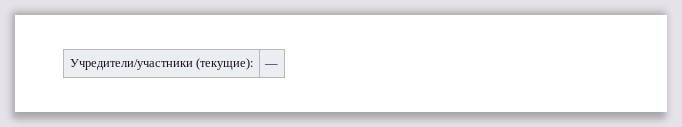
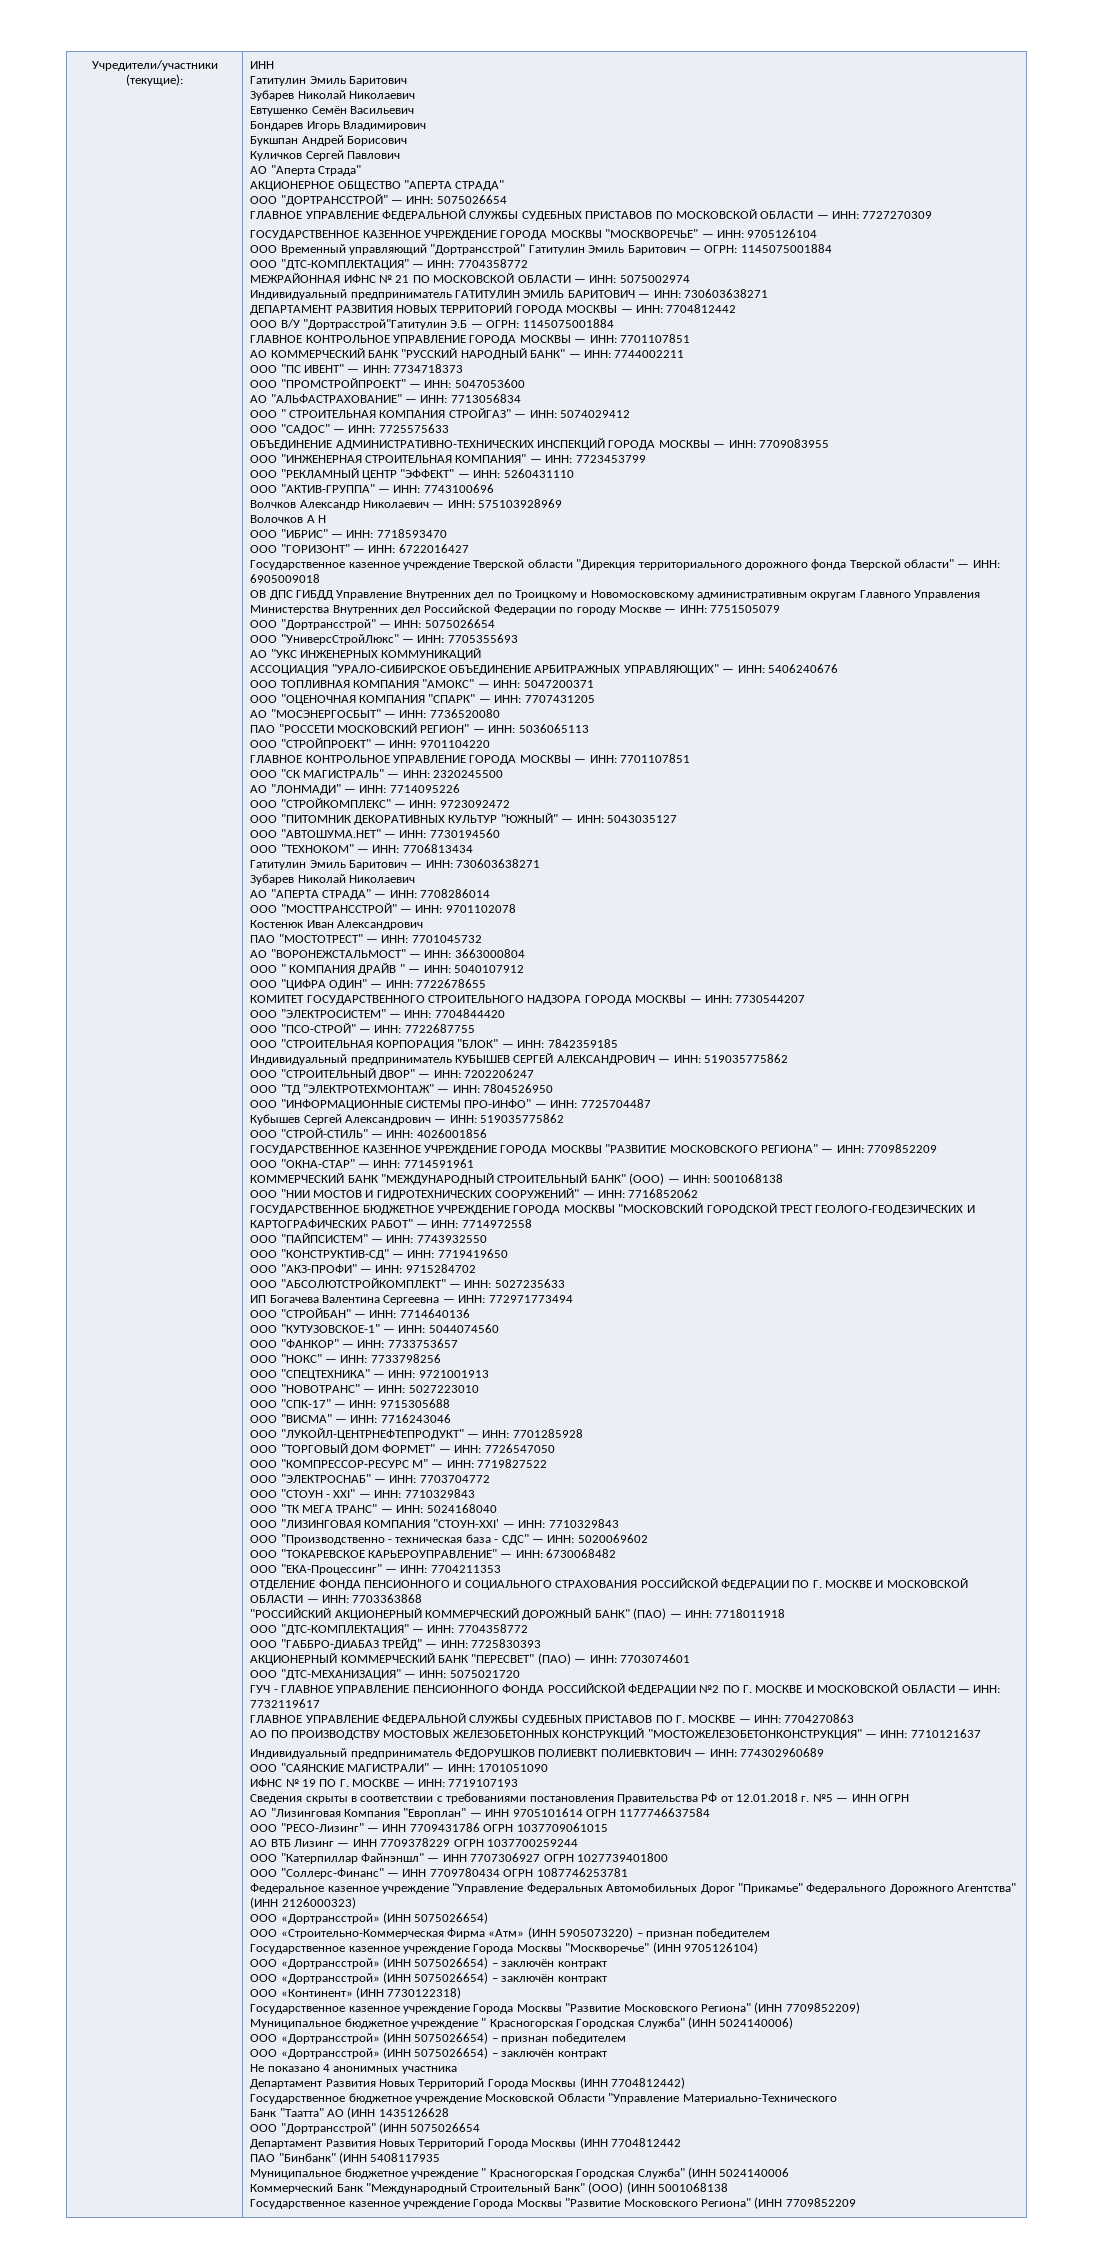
[263,64,278,67] — -> [250,61,275,69] [250,76,408,86] [250,90,416,101] [250,106,415,116] [250,121,427,131] [250,135,408,146] [250,150,401,161] [250,165,362,176] [250,180,505,191] [250,194,507,206] [250,209,933,221] [250,229,818,240] [250,244,832,255] [250,259,528,270] [250,273,690,283] [250,289,768,300] [250,303,737,315] [250,319,614,330] [250,334,690,345] [250,348,685,360] [250,364,464,373] [250,378,525,388] [250,394,521,403] [250,408,630,418] [250,424,449,435] [250,438,829,450] [250,454,646,463] [250,468,574,480] [250,484,494,493] [250,499,563,510] [250,515,327,523] [250,529,447,538] [250,544,469,553] [250,559,1000,570] [250,574,321,583] [250,590,981,600] [250,604,781,615] [250,619,495,630] [250,634,518,645] [250,648,482,660] [250,664,838,675] [250,679,594,688] [250,694,595,705] [250,709,500,718] [250,723,589,733] [250,738,490,748] [250,754,690,765] [250,769,504,778] [250,784,460,795] [250,798,510,808] [250,813,677,825] [250,829,500,838] [250,844,473,853] [250,859,541,870] [250,874,416,885] [250,889,491,900] [250,903,516,913] [250,920,424,930] [250,934,482,943] [250,949,525,958] [250,963,524,975] [250,979,487,990] [250,995,806,1005] [250,1009,505,1018] [250,1023,475,1033] [250,1039,618,1050] [250,1053,788,1065] [250,1068,535,1080] [250,1084,554,1095] [250,1099,651,1110] [250,1114,565,1125] [250,1128,487,1138] [250,1144,938,1155] [250,1159,474,1168] [250,1173,784,1185] [250,1188,699,1200] [250,1203,975,1215] [250,1219,532,1228] [250,1233,487,1243] [250,1249,508,1260] [250,1264,476,1273] [250,1278,565,1288] [250,1295,573,1305] [250,1308,470,1318] [250,1324,499,1333] [250,1339,458,1348] [250,1354,441,1363] [250,1369,489,1380] [250,1384,479,1393] [250,1399,450,1408] [250,1414,451,1423] [250,1428,583,1440] [250,1443,555,1455] [250,1459,548,1468] [250,1474,490,1483] [250,1489,475,1498] [250,1504,497,1513] [250,1519,619,1528] [250,1534,648,1545] [250,1549,617,1558] [250,1564,501,1575] [250,1578,968,1590] [250,1594,423,1603] [250,1608,786,1620] [250,1624,528,1635] [250,1638,542,1650] [250,1653,690,1665] [250,1669,520,1680] [250,1683,1001,1695] [250,1699,321,1708] [250,1713,855,1725] [250,1728,981,1740] [250,1748,824,1759] [250,1763,549,1772] [250,1778,519,1787] [250,1793,909,1804] [250,1808,711,1819] [250,1823,608,1832] [250,1838,578,1847] [250,1853,668,1864] [250,1868,628,1879] [250,1883,1017,1894] [250,1897,356,1909] [250,1912,489,1924] [250,1927,771,1939] [250,1942,758,1954] [250,1957,607,1969] [250,1972,607,1984] [250,1987,462,1999] [250,2002,860,2014] [250,2017,794,2029] [250,2032,626,2044] [250,2047,607,2059] [250,2064,457,2074] [250,2077,685,2089] [250,2093,837,2104] [250,2107,449,2119] [250,2122,481,2134] [250,2137,681,2149] [250,2152,441,2164] [250,2167,790,2179] [250,2182,728,2194] [250,2197,856,2209] ИНН // Гатитулин Эмиль Баритович // Зубарев Николай Николаевич // Евтушенко Семён Васильевич // Бондарев Игорь Владимирович // Букшпан Андрей Борисович // Куличков Сергей Павлович // АО "Аперта Страда" // АКЦИОНЕРНОЕ ОБЩЕСТВО "АПЕРТА СТРАДА" // ООО "ДОРТРАНССТРОЙ" — ИНН: 5075026654 // ГЛАВНОЕ УПРАВЛЕНИЕ ФЕДЕРАЛЬНОЙ СЛУЖБЫ СУДЕБНЫХ ПРИСТАВОВ ПО МОСКОВСКОЙ ОБЛАСТИ — ИНН: 7727270309 // ГОСУДАРСТВЕННОЕ КАЗЕННОЕ УЧРЕЖДЕНИЕ ГОРОДА МОСКВЫ "МОСКВОРЕЧЬЕ" — ИНН: 9705126104 // ООО Временный управляющий "Дортрансстрой" Гатитулин Эмиль Баритович — ОГРН: 1145075001884 // ООО "ДТС-КОМПЛЕКТАЦИЯ" — ИНН: 7704358772 // МЕЖРАЙОННАЯ ИФНС № 21 ПО МОСКОВСКОЙ ОБЛАСТИ — ИНН: 5075002974 // Индивидуальный предприниматель ГАТИТУЛИН ЭМИЛЬ БАРИТОВИЧ — ИНН: 730603638271 // ДЕПАРТАМЕНТ РАЗВИТИЯ НОВЫХ ТЕРРИТОРИЙ ГОРОДА МОСКВЫ — ИНН: 7704812442 // ООО В/У "Дортрасстрой"Гатитулин Э.Б — ОГРН: 1145075001884 // ГЛАВНОЕ КОНТРОЛЬНОЕ УПРАВЛЕНИЕ ГОРОДА МОСКВЫ — ИНН: 7701107851 // АО КОММЕРЧЕСКИЙ БАНК "РУССКИЙ НАРОДНЫЙ БАНК" — ИНН: 7744002211 // ООО "ПС ИВЕНТ" — ИНН: 7734718373 // ООО "ПРОМСТРОЙПРОЕКТ" — ИНН: 5047053600 // АО "АЛЬФАСТРАХОВАНИЕ" — ИНН: 7713056834 // ООО " СТРОИТЕЛЬНАЯ КОМПАНИЯ СТРОЙГАЗ" — ИНН: 5074029412 // ООО "САДОС" — ИНН: 7725575633 // ОБЪЕДИНЕНИЕ АДМИНИСТРАТИВНО-ТЕХНИЧЕСКИХ ИНСПЕКЦИЙ ГОРОДА МОСКВЫ — ИНН: 7709083955 // ООО "ИНЖЕНЕРНАЯ СТРОИТЕЛЬНАЯ КОМПАНИЯ" — ИНН: 7723453799 // ООО "РЕКЛАМНЫЙ ЦЕНТР "ЭФФЕКТ" — ИНН: 5260431110 // ООО "АКТИВ-ГРУППА" — ИНН: 7743100696 // Волчков Александр Николаевич — ИНН: 575103928969 // Волочков А Н // ООО "ИБРИС" — ИНН: 7718593470 // ООО "ГОРИЗОНТ" — ИНН: 6722016427 // Государственное казенное учреждение Тверской области "Дирекция территориального дорожного фонда Тверской области" — ИНН: 6905009018 // ОВ ДПС ГИБДД Управление Внутренних дел по Троицкому и Новомосковскому административным округам Главного Управления Министерства Внутренних дел Российской Федерации по городу Москве — ИНН: 7751505079 // ООО "Дортрансстрой" — ИНН: 5075026654 // ООО "УниверсСтройЛюкс" — ИНН: 7705355693 // АО "УКС ИНЖЕНЕРНЫХ КОММУНИКАЦИЙ // АССОЦИАЦИЯ "УРАЛО-СИБИРСКОЕ ОБЪЕДИНЕНИЕ АРБИТРАЖНЫХ УПРАВЛЯЮЩИХ" — ИНН: 5406240676 // ООО ТОПЛИВНАЯ КОМПАНИЯ "АМОКС" — ИНН: 5047200371 // ООО "ОЦЕНОЧНАЯ КОМПАНИЯ "СПАРК" — ИНН: 7707431205 // АО "МОСЭНЕРГОСБЫТ" — ИНН: 7736520080 // ПАО "РОССЕТИ МОСКОВСКИЙ РЕГИОН" — ИНН: 5036065113 // ООО "СТРОЙПРОЕКТ" — ИНН: 9701104220 // ГЛАВНОЕ КОНТРОЛЬНОЕ УПРАВЛЕНИЕ ГОРОДА МОСКВЫ — ИНН: 7701107851 // ООО "СК МАГИСТРАЛЬ" — ИНН: 2320245500 // АО "ЛОНМАДИ" — ИНН: 7714095226 // ООО "СТРОЙКОМПЛЕКС" — ИНН: 9723092472 // ООО "ПИТОМНИК ДЕКОРАТИВНЫХ КУЛЬТУР "ЮЖНЫЙ" — ИНН: 5043035127 // ООО "АВТОШУМА.НЕТ" — ИНН: 7730194560 // ООО "ТЕХНОКОМ" — ИНН: 7706813434 // Гатитулин Эмиль Баритович — ИНН: 730603638271 // Зубарев Николай Николаевич // АО "АПЕРТА СТРАДА" — ИНН: 7708286014 // ООО "МОСТТРАНССТРОЙ" — ИНН: 9701102078 // Костенюк Иван Александрович // ПАО "МОСТОТРЕСТ" — ИНН: 7701045732 // АО "ВОРОНЕЖСТАЛЬМОСТ" — ИНН: 3663000804 // ООО " КОМПАНИЯ ДРАЙВ " — ИНН: 5040107912 // ООО "ЦИФРА ОДИН" — ИНН: 7722678655 // КОМИТЕТ ГОСУДАРСТВЕННОГО СТРОИТЕЛЬНОГО НАДЗОРА ГОРОДА МОСКВЫ — ИНН: 7730544207 // ООО "ЭЛЕКТРОСИСТЕМ" — ИНН: 7704844420 // ООО "ПСО-СТРОЙ" — ИНН: 7722687755 // ООО "СТРОИТЕЛЬНАЯ КОРПОРАЦИЯ "БЛОК" — ИНН: 7842359185 // Индивидуальный предприниматель КУБЫШЕВ СЕРГЕЙ АЛЕКСАНДРОВИЧ — ИНН: 519035775862 // ООО "СТРОИТЕЛЬНЫЙ ДВОР" — ИНН: 7202206247 // ООО "ТД "ЭЛЕКТРОТЕХМОНТАЖ" — ИНН: 7804526950 // ООО "ИНФОРМАЦИОННЫЕ СИСТЕМЫ ПРО-ИНФО" — ИНН: 7725704487 // Кубышев Сергей Александрович — ИНН: 519035775862 // ООО "СТРОЙ-СТИЛЬ" — ИНН: 4026001856 // ГОСУДАРСТВЕННОЕ КАЗЕННОЕ УЧРЕЖДЕНИЕ ГОРОДА МОСКВЫ "РАЗВИТИЕ МОСКОВСКОГО РЕГИОНА" — ИНН: 7709852209 // ООО "ОКНА-СТАР" — ИНН: 7714591961 // КОММЕРЧЕСКИЙ БАНК "МЕЖДУНАРОДНЫЙ СТРОИТЕЛЬНЫЙ БАНК" (ООО) — ИНН: 5001068138 // ООО "НИИ МОСТОВ И ГИДРОТЕХНИЧЕСКИХ СООРУЖЕНИЙ" — ИНН: 7716852062 // ГОСУДАРСТВЕННОЕ БЮДЖЕТНОЕ УЧРЕЖДЕНИЕ ГОРОДА МОСКВЫ "МОСКОВСКИЙ ГОРОДСКОЙ ТРЕСТ ГЕОЛОГО-ГЕОДЕЗИЧЕСКИХ И КАРТОГРАФИЧЕСКИХ РАБОТ" — ИНН: 7714972558 // ООО "ПАЙПСИСТЕМ" — ИНН: 7743932550 // ООО "КОНСТРУКТИВ-СД" — ИНН: 7719419650 // ООО "АКЗ-ПРОФИ" — ИНН: 9715284702 // ООО "АБСОЛЮТСТРОЙКОМПЛЕКТ" — ИНН: 5027235633 // ИП Богачева Валентина Сергеевна — ИНН: 772971773494 // ООО "СТРОЙБАН" — ИНН: 7714640136 // ООО "КУТУЗОВСКОЕ-1" — ИНН: 5044074560 // ООО "ФАНКОР" — ИНН: 7733753657 // ООО "НОКС" — ИНН: 7733798256 // ООО "СПЕЦТЕХНИКА" — ИНН: 9721001913 // ООО "НОВОТРАНС" — ИНН: 5027223010 // ООО "СПК-17" — ИНН: 9715305688 // ООО "ВИСМА" — ИНН: 7716243046 // ООО "ЛУКОЙЛ-ЦЕНТРНЕФТЕПРОДУКТ" — ИНН: 7701285928 // ООО "ТОРГОВЫЙ ДОМ ФОРМЕТ" — ИНН: 7726547050 // ООО "КОМПРЕССОР-РЕСУРС М" — ИНН: 7719827522 // ООО "ЭЛЕКТРОСНАБ" — ИНН: 7703704772 // ООО "СТОУН - ХХI" — ИНН: 7710329843 // ООО "ТК МЕГА ТРАНС" — ИНН: 5024168040 // ООО "ЛИЗИНГОВАЯ КОМПАНИЯ "СТОУН-XXI' — ИНН: 7710329843 // ООО "Производственно - техническая база - СДС" — ИНН: 5020069602 // ООО "ТОКАРЕВСКОЕ КАРЬЕРОУПРАВЛЕНИЕ" — ИНН: 6730068482 // ООО "ЕКА-Процессинг" — ИНН: 7704211353 // ОТДЕЛЕНИЕ ФОНДА ПЕНСИОННОГО И СОЦИАЛЬНОГО СТРАХОВАНИЯ РОССИЙСКОЙ ФЕДЕРАЦИИ ПО Г. МОСКВЕ И МОСКОВСКОЙ ОБЛАСТИ — ИНН: 7703363868 // "РОССИЙСКИЙ АКЦИОНЕРНЫЙ КОММЕРЧЕСКИЙ ДОРОЖНЫЙ БАНК" (ПАО) — ИНН: 7718011918 // ООО "ДТС-КОМПЛЕКТАЦИЯ" — ИНН: 7704358772 // ООО "ГАББРО-ДИАБАЗ ТРЕЙД" — ИНН: 7725830393 // АКЦИОНЕРНЫЙ КОММЕРЧЕСКИЙ БАНК "ПЕРЕСВЕТ" (ПАО) — ИНН: 7703074601 // ООО "ДТС-МЕХАНИЗАЦИЯ" — ИНН: 5075021720 // ГУЧ - ГЛАВНОЕ УПРАВЛЕНИЕ ПЕНСИОННОГО ФОНДА РОССИЙСКОЙ ФЕДЕРАЦИИ №2 ПО Г. МОСКВЕ И МОСКОВСКОЙ ОБЛАСТИ — ИНН: 7732119617 // ГЛАВНОЕ УПРАВЛЕНИЕ ФЕДЕРАЛЬНОЙ СЛУЖБЫ СУДЕБНЫХ ПРИСТАВОВ ПО Г. МОСКВЕ — ИНН: 7704270863 // АО ПО ПРОИЗВОДСТВУ МОСТОВЫХ ЖЕЛЕЗОБЕТОННЫХ КОНСТРУКЦИЙ "МОСТОЖЕЛЕЗОБЕТОНКОНСТРУКЦИЯ" — ИНН: 7710121637 // Индивидуальный предприниматель ФЕДОРУШКОВ ПОЛИЕВКТ ПОЛИЕВКТОВИЧ — ИНН: 774302960689 // ООО "САЯНСКИЕ МАГИСТРАЛИ" — ИНН: 1701051090 // ИФНС № 19 ПО Г. МОСКВЕ — ИНН: 7719107193 // Сведения скрыты в соответствии с требованиями постановления Правительства РФ от 12.01.2018 г. №5 — ИНН ОГРН // АО "Лизинговая Компания "Европлан" — ИНН 9705101614 ОГРН 1177746637584 // ООО "РЕСО-Лизинг" — ИНН 7709431786 ОГРН 1037709061015 // АО ВТБ Лизинг — ИНН 7709378229 ОГРН 1037700259244 // ООО "Катерпиллар Файнэншл" — ИНН 7707306927 ОГРН 1027739401800 // ООО "Соллерс-Финанс" — ИНН 7709780434 ОГРН 1087746253781 // Федеральное казенное учреждение "Управление Федеральных Автомобильных Дорог "Прикамье" Федерального Дорожного Агентства" (ИНН 2126000323) // ООО «Дортрансстрой» (ИНН 5075026654) // ООО «Строительно-Коммерческая Фирма «Атм» (ИНН 5905073220) – признан победителем // Государственное казенное учреждение Города Москвы "Москворечье" (ИНН 9705126104) // ООО «Дортрансстрой» (ИНН 5075026654) – заключён контракт // ООО «Дортрансстрой» (ИНН 5075026654) – заключён контракт // ООО «Континент» (ИНН 7730122318) // Государственное казенное учреждение Города Москвы "Развитие Московского Региона" (ИНН 7709852209) // Муниципальное бюджетное учреждение " Красногорская Городская Служба" (ИНН 5024140006) // ООО «Дортрансстрой» (ИНН 5075026654) – признан победителем // ООО «Дортрансстрой» (ИНН 5075026654) – заключён контракт // Не показано 4 анонимных участника // Департамент Развития Новых Территорий Города Москвы (ИНН 7704812442) // Государственное бюджетное учреждение Московской Области "Управление Материально-Технического // Банк "Таатта" АО (ИНН 1435126628 // ООО "Дортрансстрой" (ИНН 5075026654 // Департамент Развития Новых Территорий Города Москвы (ИНН 7704812442 // ПАО "Бинбанк" (ИНН 5408117935 // Муниципальное бюджетное учреждение " Красногорская Городская Служба" (ИНН 5024140006 // Коммерческий Банк "Международный Строительный Банк" (ООО) (ИНН 5001068138 // Государственное казенное учреждение Города Москвы "Развитие Московского Региона" (ИНН 7709852209

